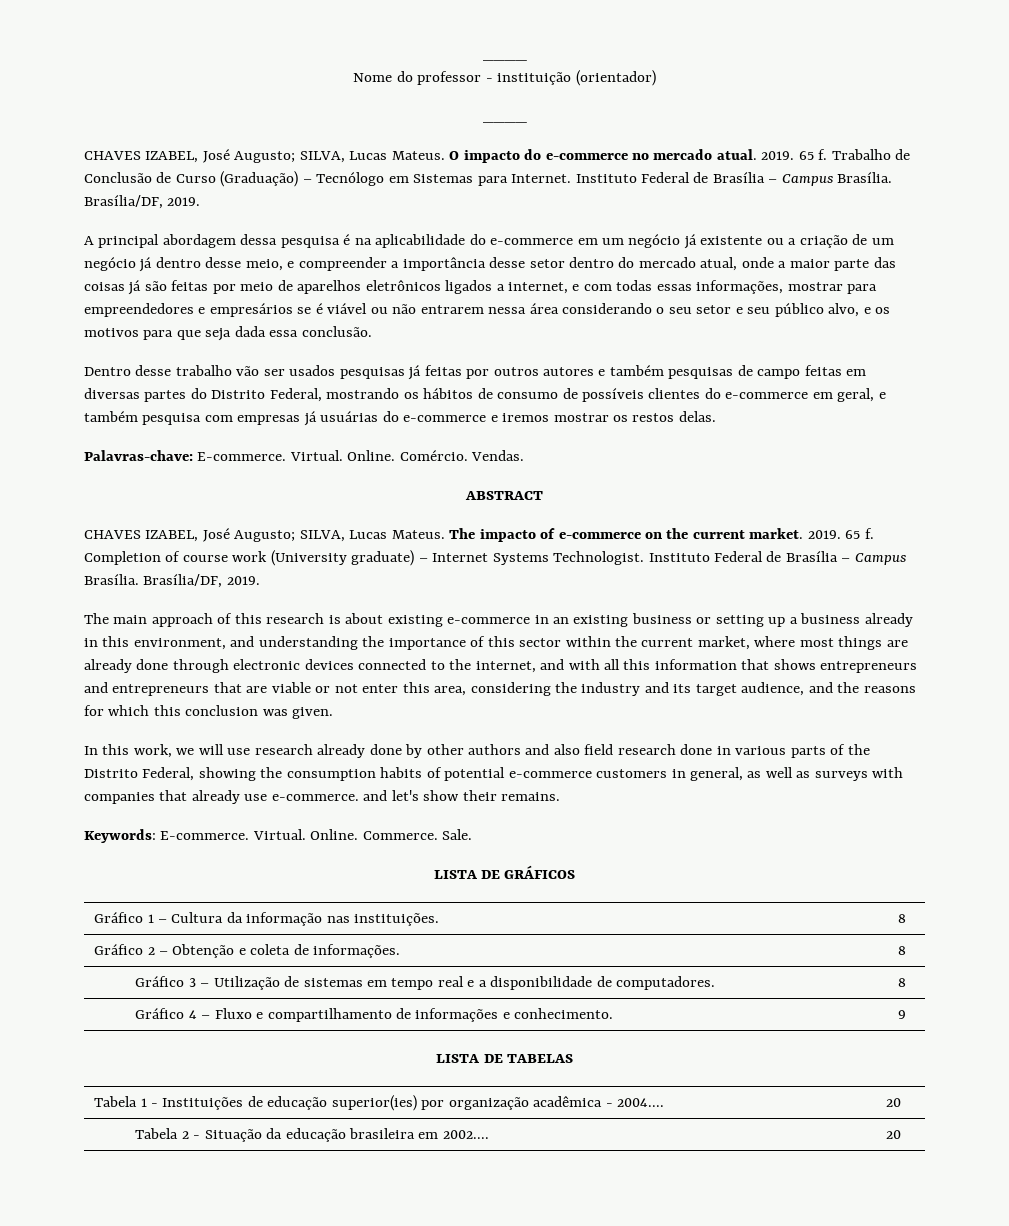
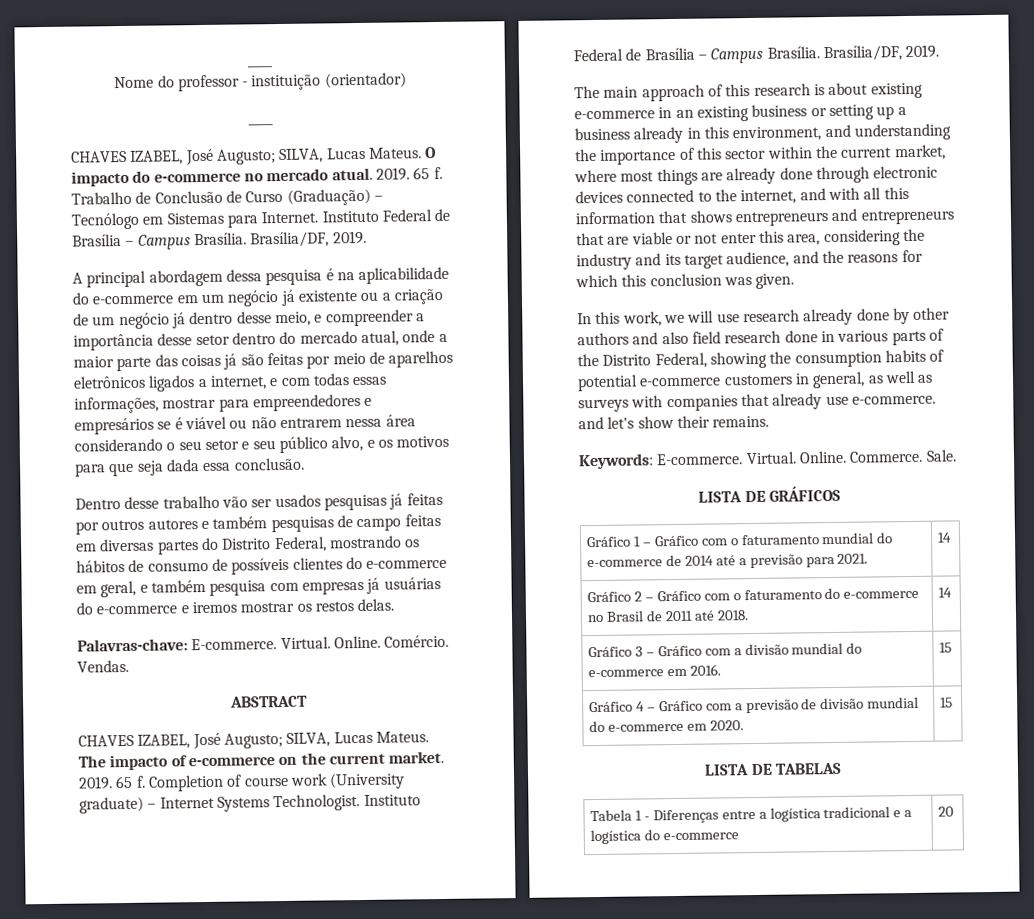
[171,912,440,926] [898,914,907,923] [94,944,401,958] [898,946,907,955] [135,976,716,990] [898,978,907,987] [135,1008,614,1022] [898,1010,907,1019] Cultura da informação nas instituições. | 8 // Gráfico 2 – Obtenção e coleta de informações. | 8 // Gráfico 3 – Utilização de sistemas em tempo real e a disponibilidade de computadores. | 8 // Gráfico 4 – Fluxo e compartilhamento de informações e conhecimento. | 9 -> [653,532,894,547] [587,553,869,569] [937,532,953,543] [587,587,920,603] [587,610,749,623] [938,587,953,598] [588,642,863,658] [588,664,721,678] [939,642,953,653] [589,696,920,714] [589,720,744,733] [940,697,954,708] Gráfico com o faturamento mundial do e-commerce de 2014 até a previsão para 2021. | 14 // Gráfico 2 – Gráfico com o faturamento do e-commerce no Brasil de 2011 até 2018. | 14 // Gráfico 3 – Gráfico com a divisão mundial do e-commerce em 2016. | 15 // Gráfico 4 – Gráfico com a previsão de divisão mundial do e-commerce em 2020. | 15
[162,1095,665,1111] [886,1098,902,1107] [135,1128,489,1142] Instituições de educação superior(ies) por organização acadêmica - 2004.... | 20 // Tabela 2 - Situação da educação brasileira em 2002.... -> [652,806,913,824] [590,829,739,845] Diferenças entre a logística tradicional e a logística do e-commerce

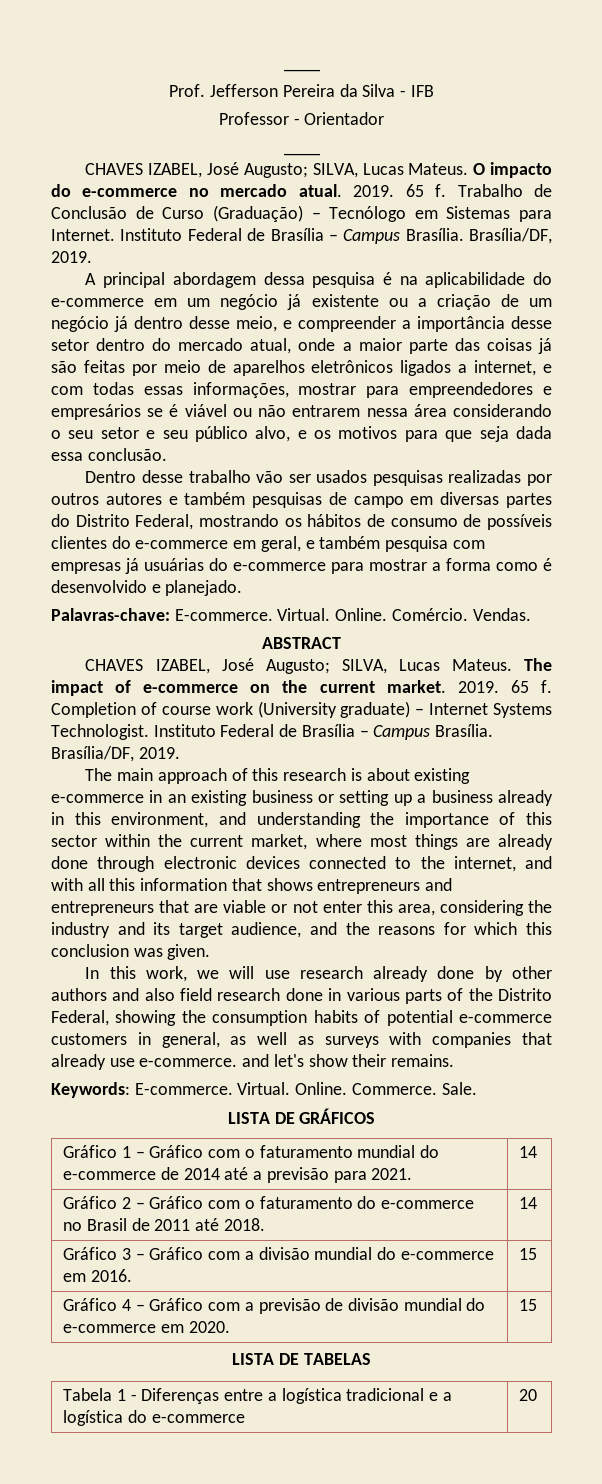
[247,65,272,68] [114,72,407,92] ____ // Nome do professor - instituição (orientador) -> [283,69,320,72] [169,84,434,97] [218,112,385,125] ____ // Prof. Jefferson Pereira da Silva - IFB // Professor - Orientador
[389,492,443,510] já feitas -> [448,470,522,483] realizadas
[404,513,441,527] feitas -> (404, 502) none
[180,598,395,614] e iremos mostrar os restos delas. -> [331,558,552,574] [51,580,243,596] para mostrar a forma como é desenvolvido e planejado.
[109,754,169,771] impacto -> [51,680,103,696] impact

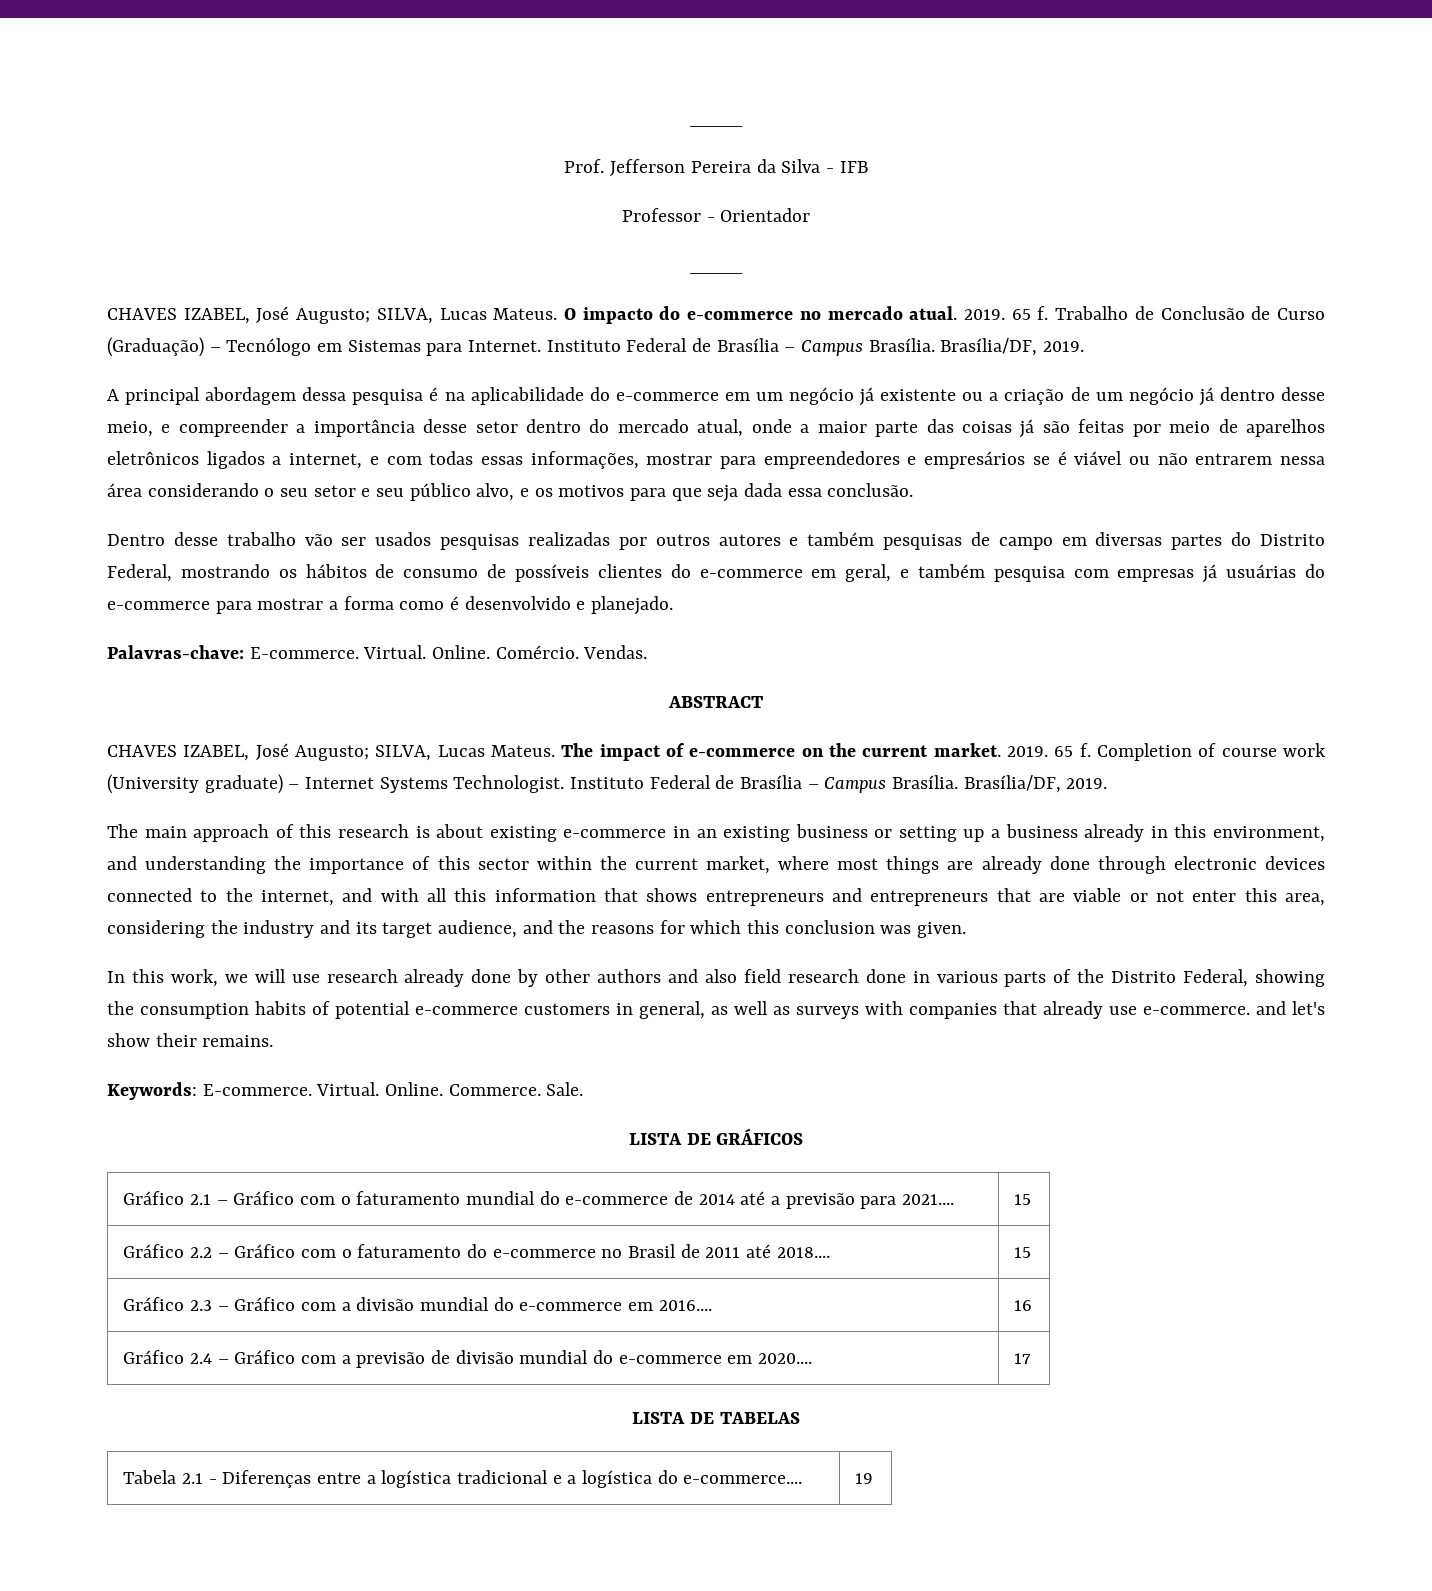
[121,1146,131,1158] 1 -> [189,1194,211,1205] 2.1
[371,1168,413,1180] [519,1146,538,1158] [63,1196,131,1209] 2021. | 14 // Gráfico 2 -> [901,1194,954,1205] [1014,1194,1032,1205] [123,1244,212,1258] 2021.... | 15 // Gráfico 2.2
[223,1218,265,1231] [519,1197,538,1209] [63,1247,131,1260] 2018. | 14 // Gráfico 3 -> [776,1247,830,1258] [1014,1247,1032,1258] [123,1297,212,1311] 2018.... | 15 // Gráfico 2.3
[90,1269,132,1282] [519,1248,538,1260] [63,1298,131,1311] 2016. | 15 // Gráfico 4 -> [658,1300,712,1311] [1014,1300,1033,1311] [123,1350,212,1364] 2016.... | 16 // Gráfico 2.4
[188,1321,230,1333] [519,1299,538,1311] 2020. | 15 -> [757,1353,812,1364] [1014,1353,1032,1364] 2020.... | 17
[116,1389,126,1401] 1 -> [181,1473,203,1484] 2.1
[151,1414,245,1423] [519,1389,538,1401] e-commerce | 20 -> [683,1475,803,1484] [855,1473,874,1484] e-commerce.... | 19

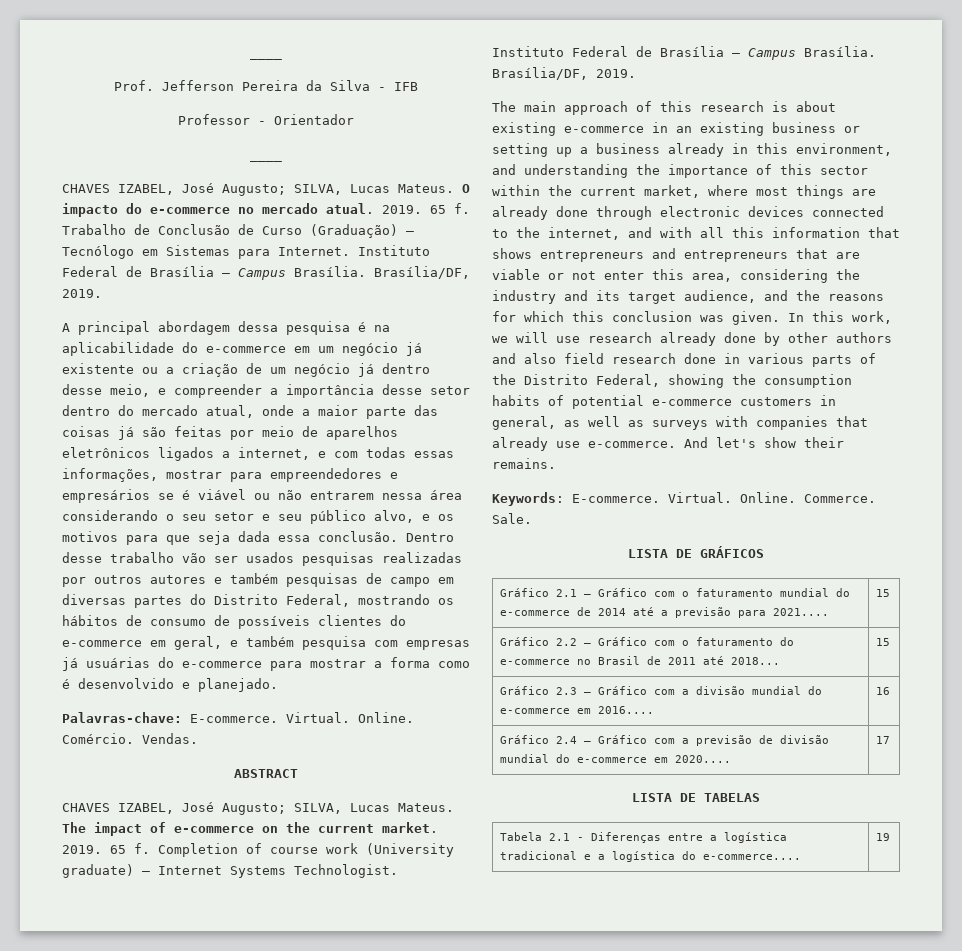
(914, 490) // -> (398, 536) none
(967, 930) // -> (780, 318) none
[1256,1001,1286,1015] and -> [684,437,708,448] And
[776,1247,830,1258] 2018.... -> [730,657,780,665] 2018...

